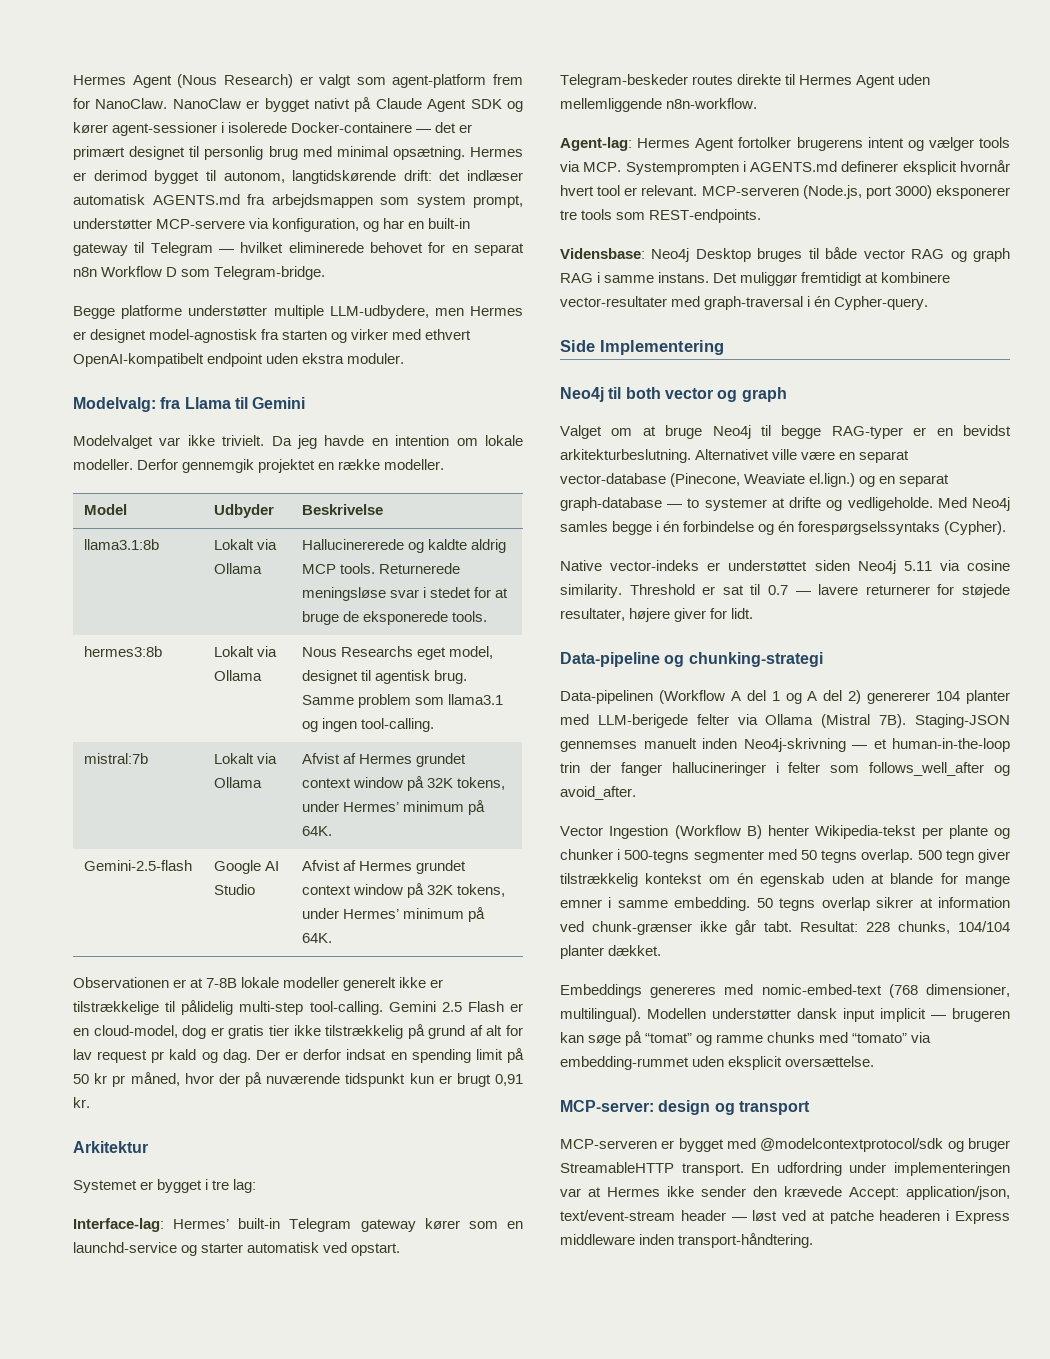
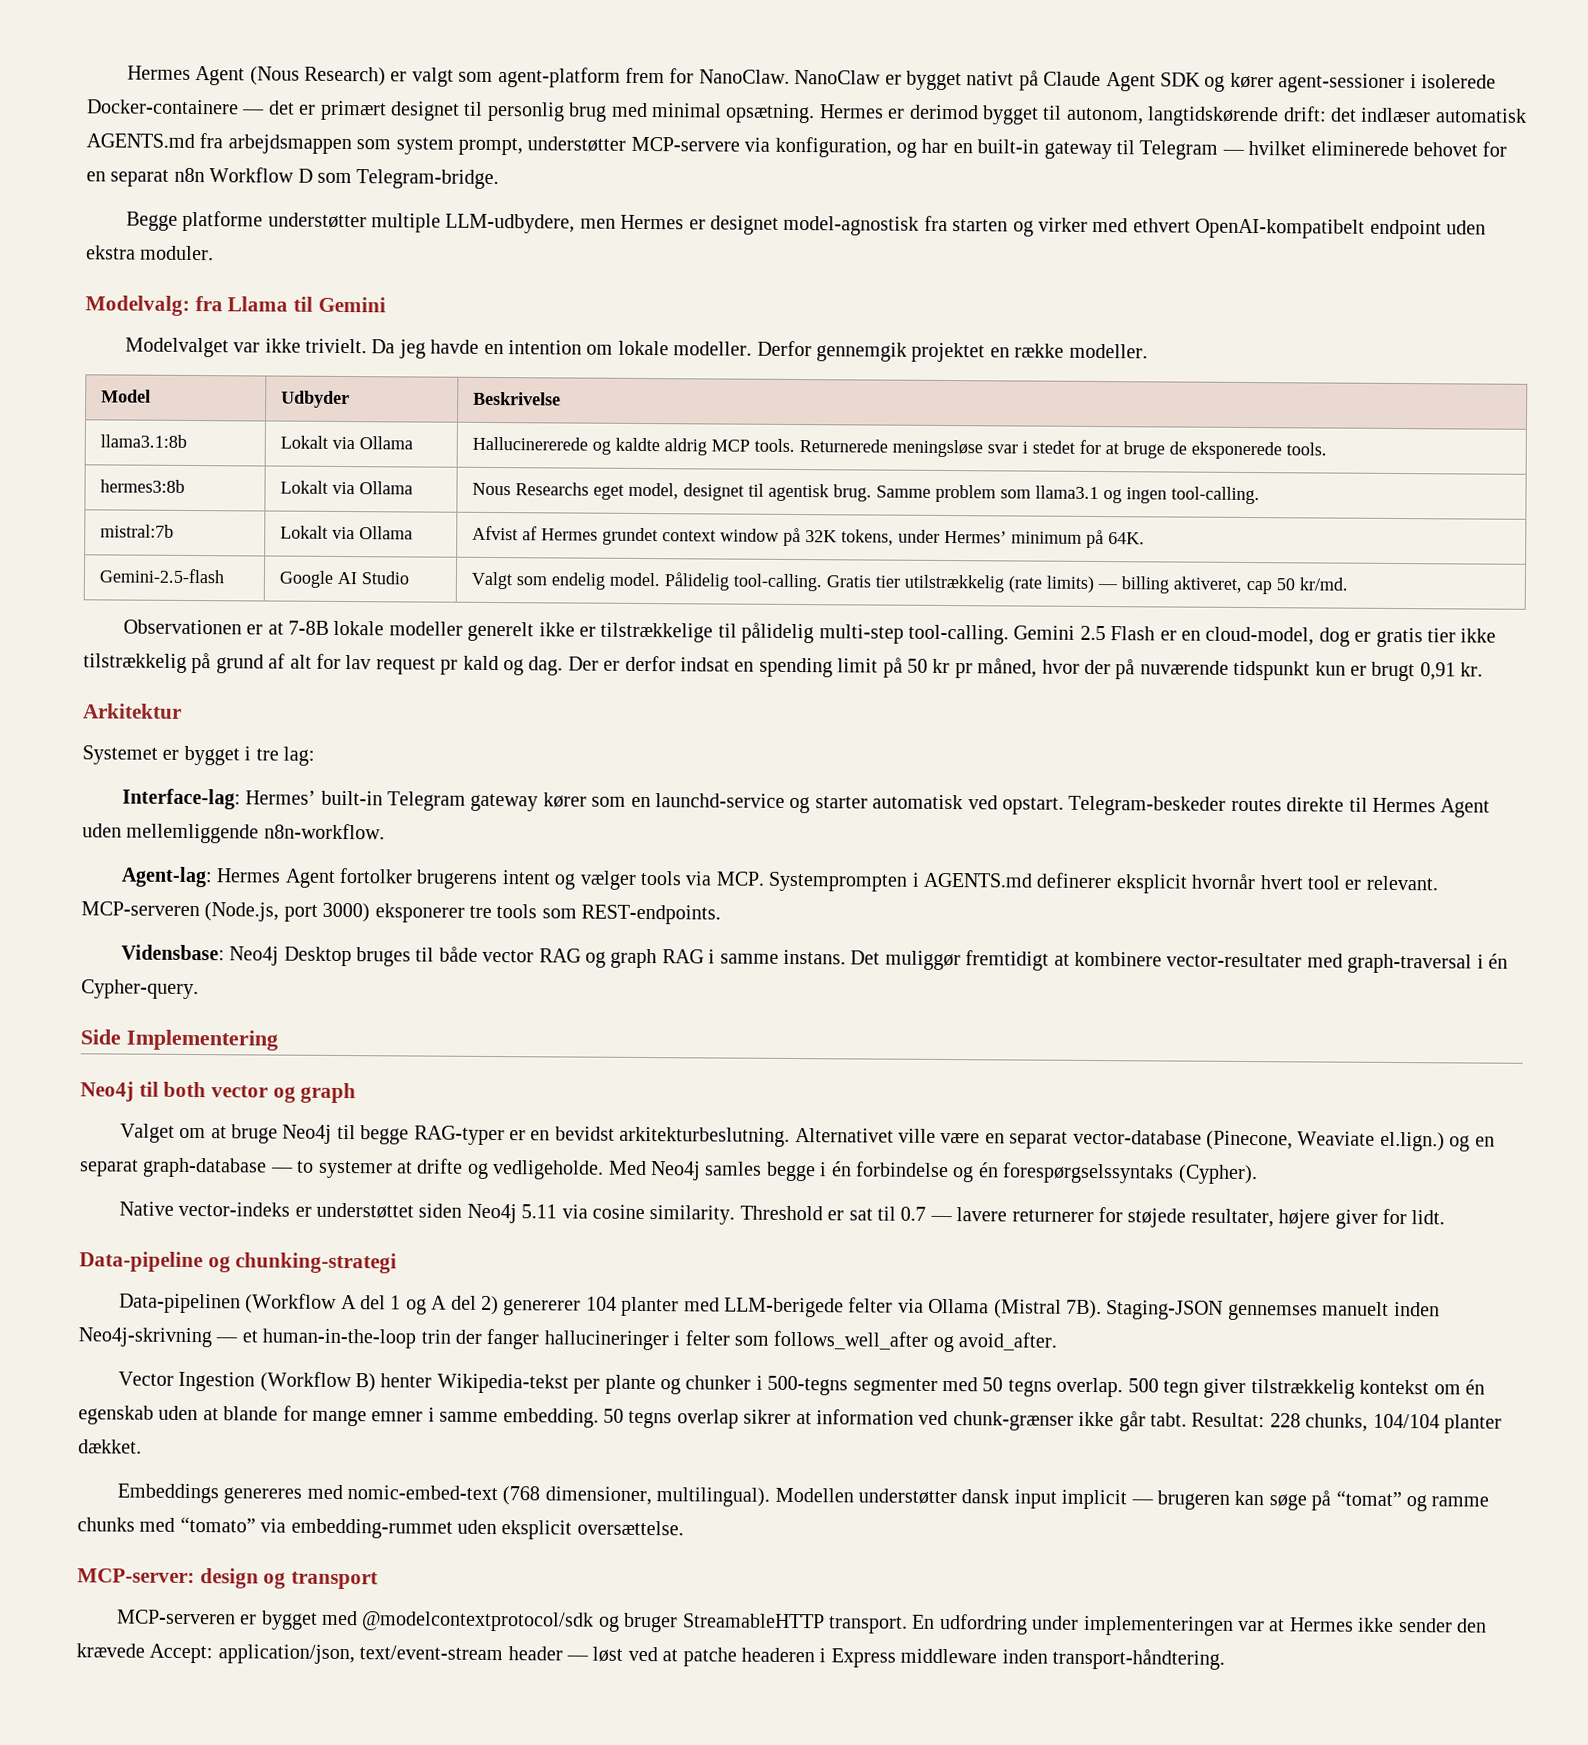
[301,860,466,874] [301,883,505,898] [301,907,485,922] [301,933,332,943] Afvist af Hermes grundet context window på 32K tokens, under Hermes’ minimum på 64K. -> [470,571,1348,595] Valgt som endelig model. Pålidelig tool-calling. Gratis tier utilstrækkelig (rate limits) — billing aktiveret, cap 50 kr/md.

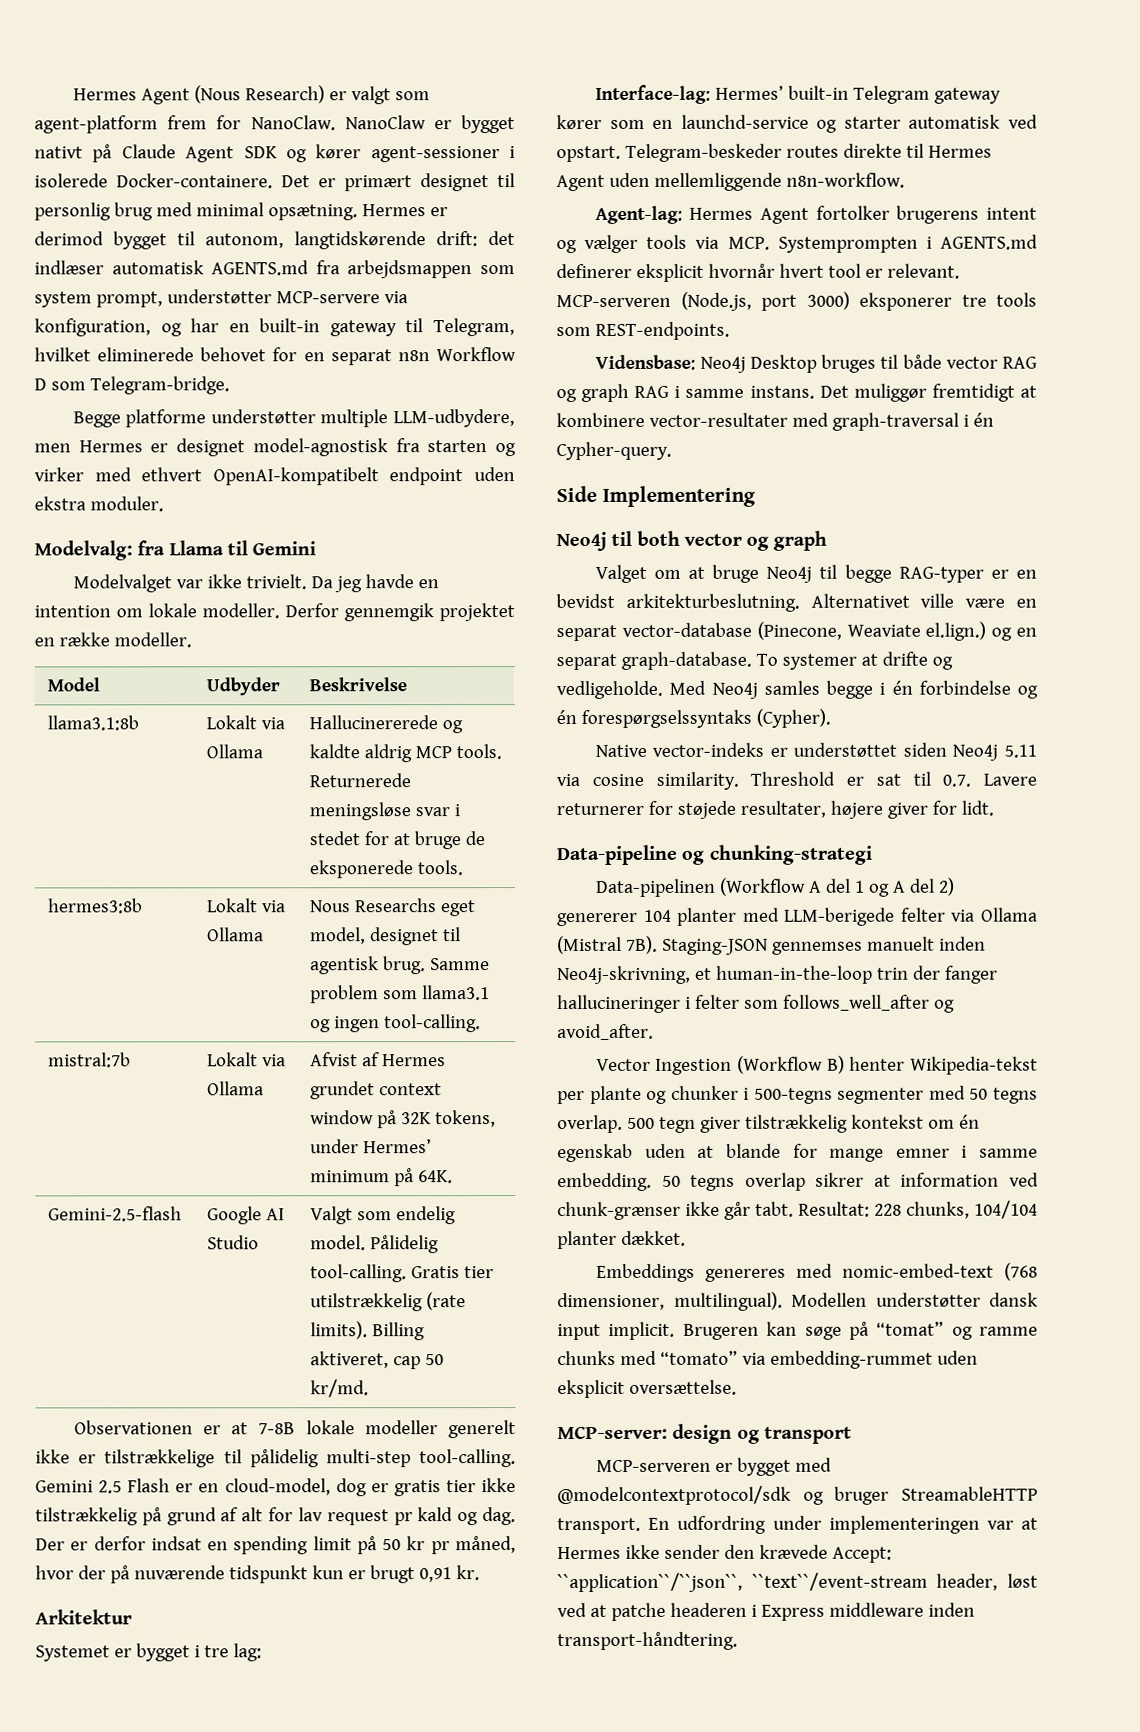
[87,99,295,115] Docker-containere — det -> [116,173,310,189] Docker-containere. Det
[1139,140,1245,160] Telegram — -> [432,318,515,337] Telegram,
[1045,575,1169,594] limits) — billing -> [309,1321,425,1341] limits). Billing
[142,1157,315,1178] graph-database — to -> [620,651,778,670] graph-database. To
[900,1206,1008,1222] 0.7 — lavere -> [942,773,1037,787] 0.7. Lavere
[78,1327,239,1348] Neo4j-skrivning — -> [557,965,691,985] Neo4j-skrivning,
[1061,1489,1230,1510] implicit — brugeren -> [608,1321,759,1340] implicit. Brugeren
[217,1644,589,1665] application/json, text/event-stream header — -> [557,1572,999,1593] ``application``/``json``, ``text``/event-stream header,

